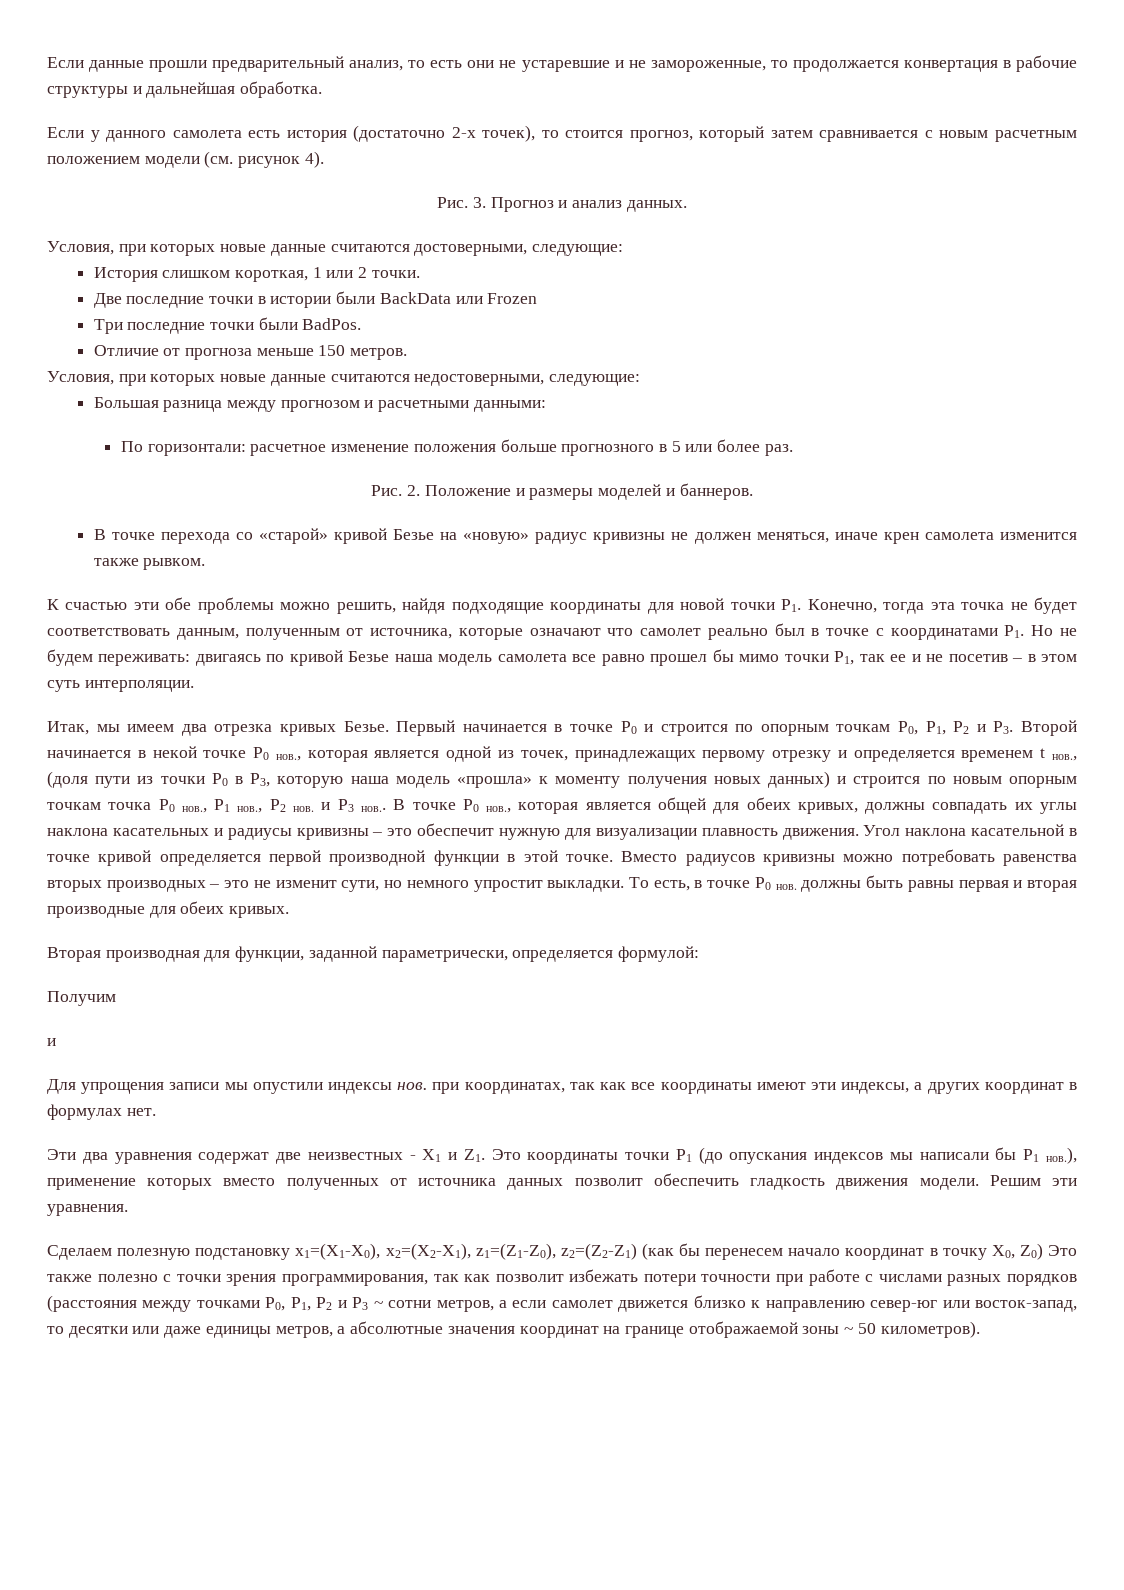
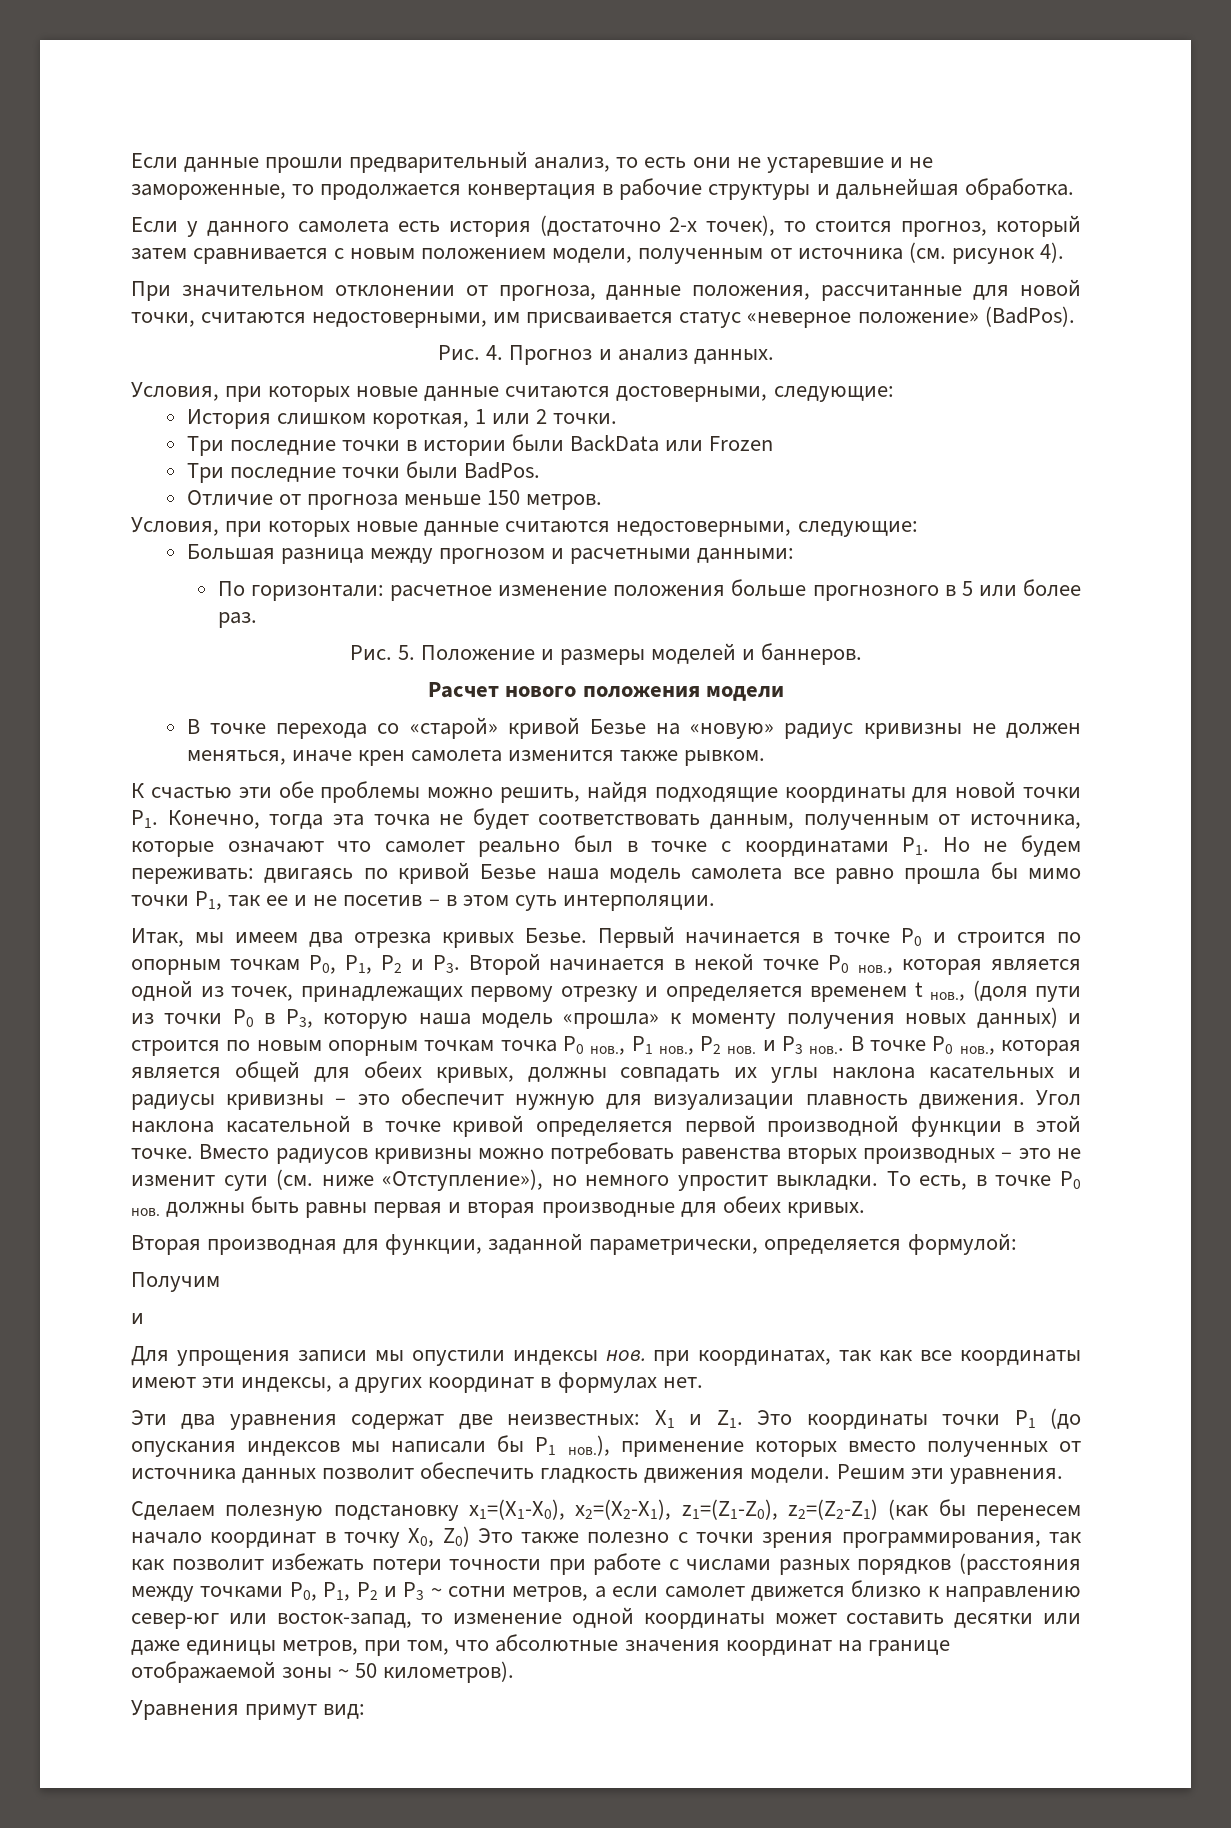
[994,130,1077,142] [47,151,324,168] [437,197,486,208] расчетным положением модели (см. рисунок 4). // Рис. 3. -> [421,242,1064,264] [131,279,1082,301] [131,306,1075,328] [438,345,504,360] положением модели, полученным от источника (см. рисунок 4). // При значительном отклонении от прогноза, данные положения, рассчитанные для новой точки, считаются недостоверными, им присваивается статус «неверное положение» (BadPos). // Рис. 4.
[93,293,122,308] Две -> [186,436,224,456] Три
[407,485,421,496] 2. -> [397,645,415,660] 5.
(753, 491) none -> [428,682,784,701] // Расчет нового положения модели
[650,654,708,666] прошел -> [904,868,981,884] прошла
[341,880,380,892] сути, -> [223,1169,544,1191] сути (см. ниже «Отступление»),
[307,1152,416,1160] неизвестных - -> [507,1414,641,1425] неизвестных:
(64, 1330) none -> [453,1607,945,1629] изменение одной координаты может составить
[337,1326,346,1334] а -> [364,1640,490,1656] при том, что
(980, 1329) none -> [131,1700,366,1720] // Уравнения примут вид:

